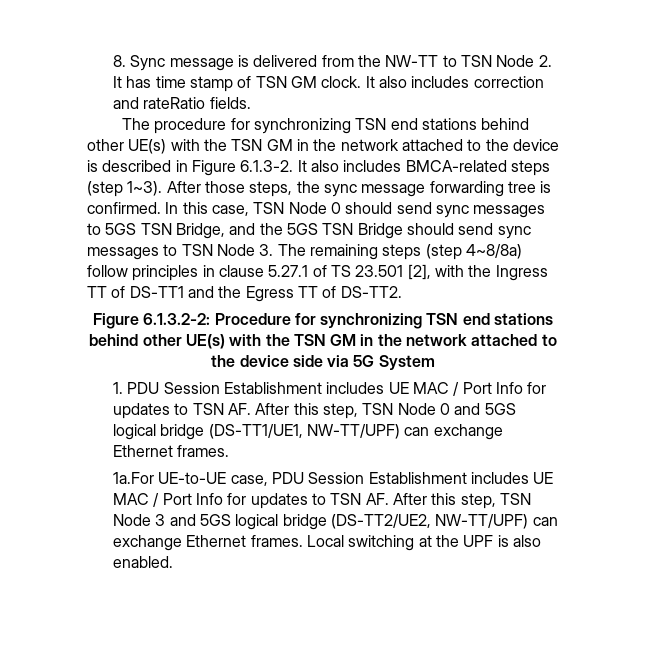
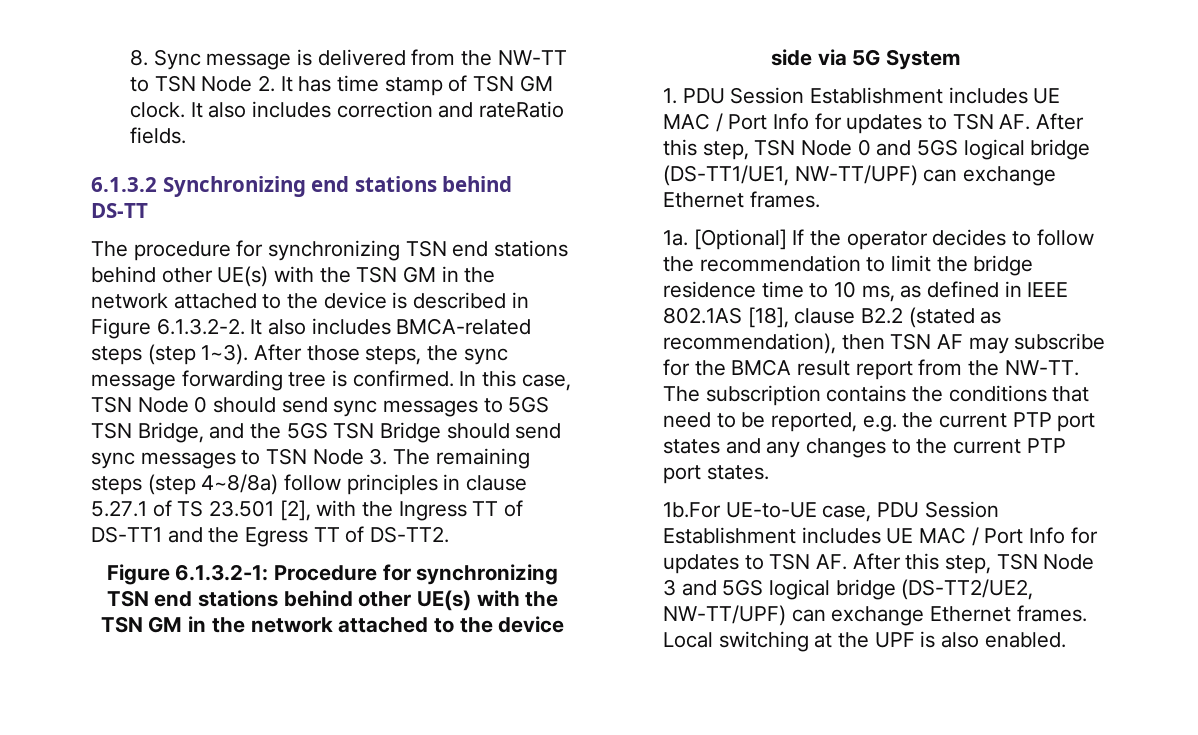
(251, 103) none -> [91,176,513,197] [91,203,148,218] // 6.1.3.2 Synchronizing end stations behind DS-TT
[240,160,294,172] 6.1.3-2. -> [156,318,245,335] 6.1.3.2-2.
[143,313,211,325] 6.1.3.2-2: -> [175,564,269,581] 6.1.3.2-1:
[113,472,155,484] 1a.For -> [662,229,1094,250] [662,255,1034,276] [662,281,1069,302] [662,307,1002,328] [662,333,1106,354] [662,359,1079,380] [662,385,1090,406] [662,412,1096,432] [662,438,1066,458] [662,465,769,484] [662,502,721,518] 1a. [Optional] If the operator decides to follow the recommendation to limit the bridge residence time to 10 ms, as defined in IEEE 802.1AS [18], clause B2.2 (stated as recommendation), then TSN AF may subscribe for the BMCA result report from the NW-TT. The subscription contains the conditions that need to be reported, e.g. the current PTP port states and any changes to the current PTP port states. // 1b.For

